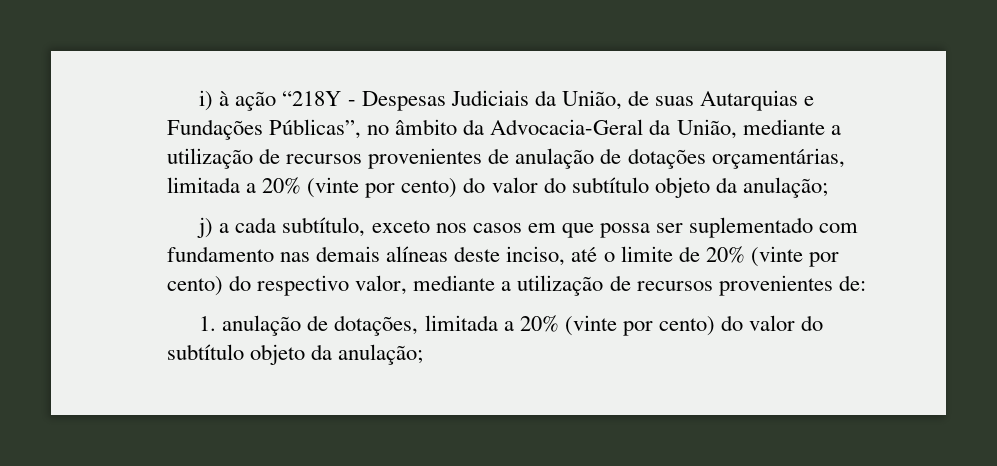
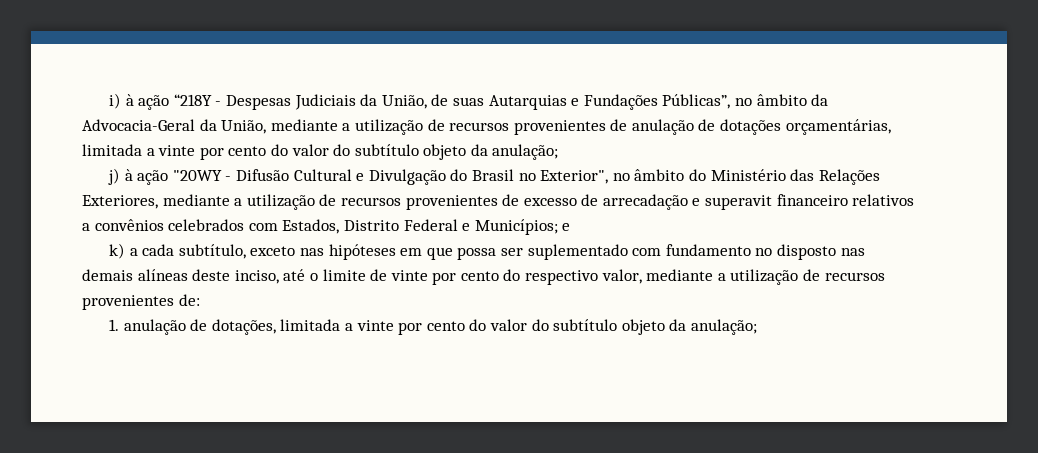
[262,177,458,198] 20% (vinte por cento) -> [158,145,267,160] vinte por cento
(214, 227) none -> [124,169,880,185] [82,194,915,210] [82,219,571,235] [109,243,126,259] à ação "20WY - Difusão Cultural e Divulgação do Brasil no Exterior", no âmbito do Ministério das Relações Exteriores, mediante a utilização de recursos provenientes de excesso de arrecadação e superavit financeiro relativos a convênios celebrados com Estados, Distrito Federal e Municípios; e // k)
[435,223,522,233] nos casos -> [300,244,396,260] nas hipóteses
(274, 254) none -> [755,244,836,260] no disposto
[705,246,839,267] [167,276,223,296] 20% (vinte por cento) -> [390,270,499,285] vinte por cento
[519,315,715,336] 20% (vinte por cento) -> [356,320,465,335] vinte por cento

